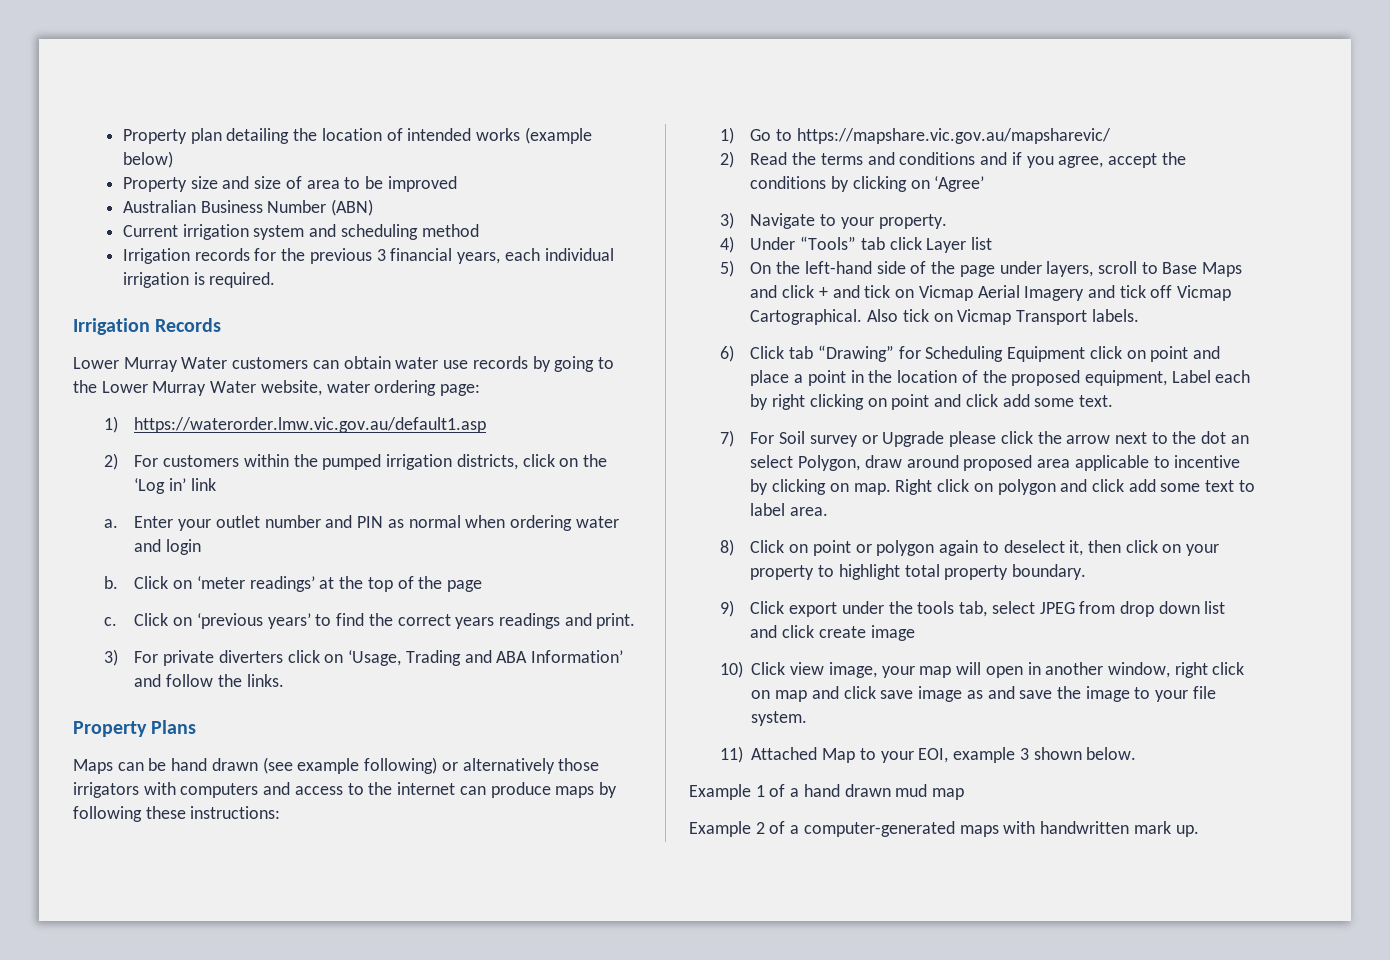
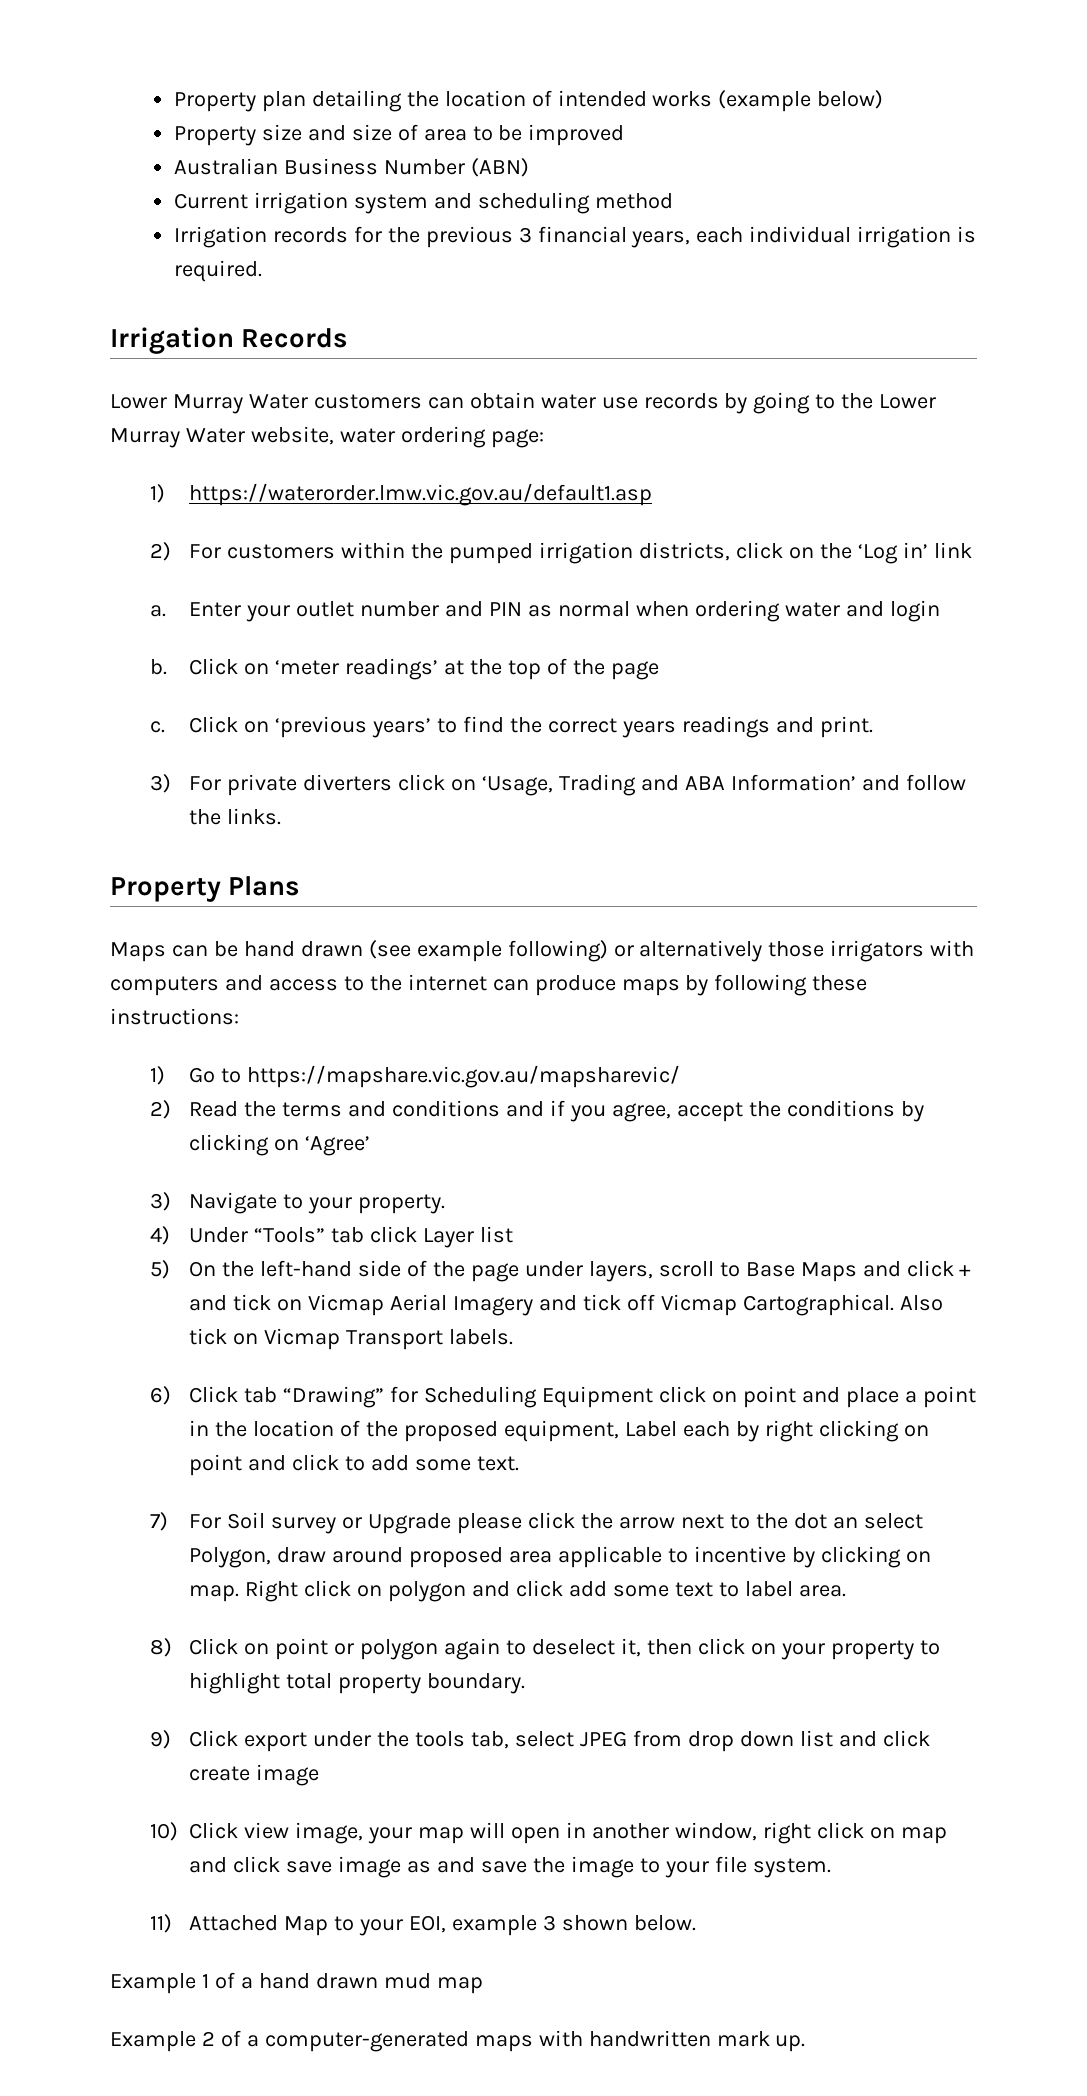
(998, 400) none -> [345,1456,366,1471] to

